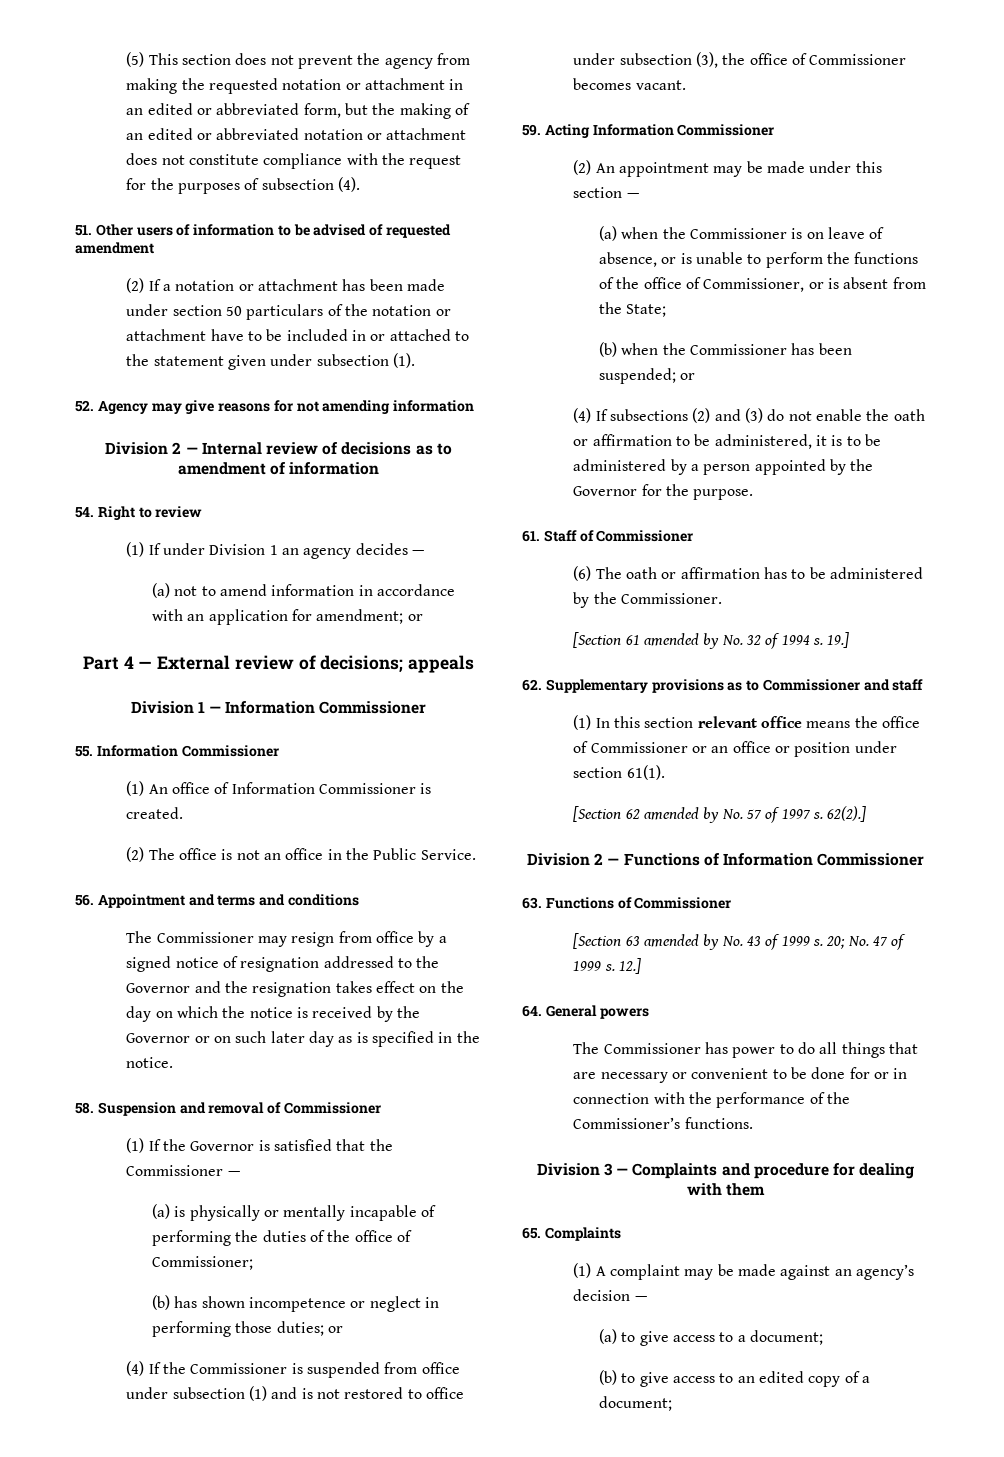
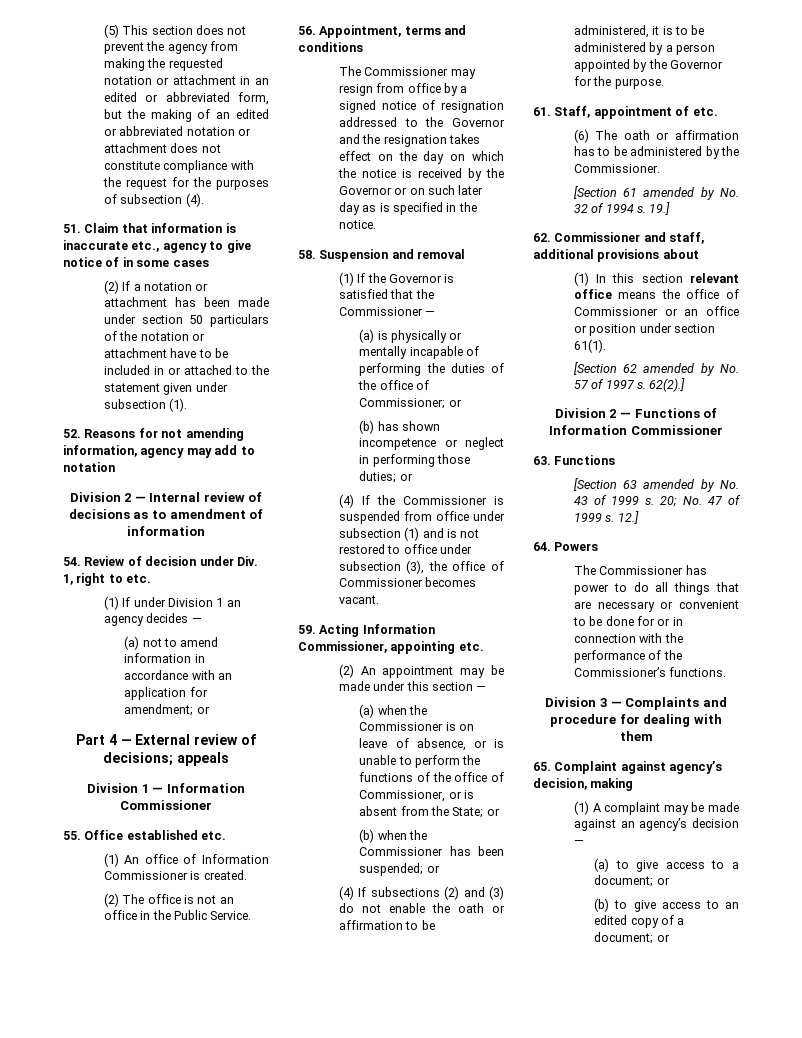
[95,224,452,238] [75,242,154,254] Other users of information to be advised of requested amendment -> [84,223,236,233] [63,240,251,253] [63,257,209,267] Claim that information is inaccurate etc., agency to give notice of in some cases
[97,400,475,414] Agency may give reasons for not amending information -> [84,428,244,441] [63,445,255,458] [63,462,115,472] Reasons for not amending information, agency may add to notation
[97,506,203,520] Right to review -> [84,556,258,566] [63,573,152,586] Review of decision under Div. 1, right to etc.
[96,745,279,757] Information Commissioner -> [84,830,227,840] Office established etc.
[97,894,215,908] Appointment and -> [319,25,402,38] Appointment,
[267,1102,381,1114] of Commissioner -> (466, 254) none
(254, 1263) none -> [448,399,462,407] or
[677,124,775,136] Commissioner -> [298,641,484,654] Commissioner, appointing etc.
(667, 310) none -> [486,808,500,816] or
[543,530,694,542] Staff of Commissioner -> [554,106,718,119] Staff, appointment of etc.
[545,679,924,693] Supplementary provisions as to Commissioner and staff -> [554,232,705,244] [533,249,699,262] Commissioner and staff, additional provisions about
[617,897,732,909] of Commissioner -> (616, 460) none
[545,1005,649,1019] General powers -> [554,542,599,551] Powers
[544,1227,621,1241] Complaints -> [554,761,723,774] [533,778,634,791] Complaint against agency’s decision, making
(824, 1337) none -> [656,877,670,885] or
(673, 1403) none -> [656,934,670,942] or

